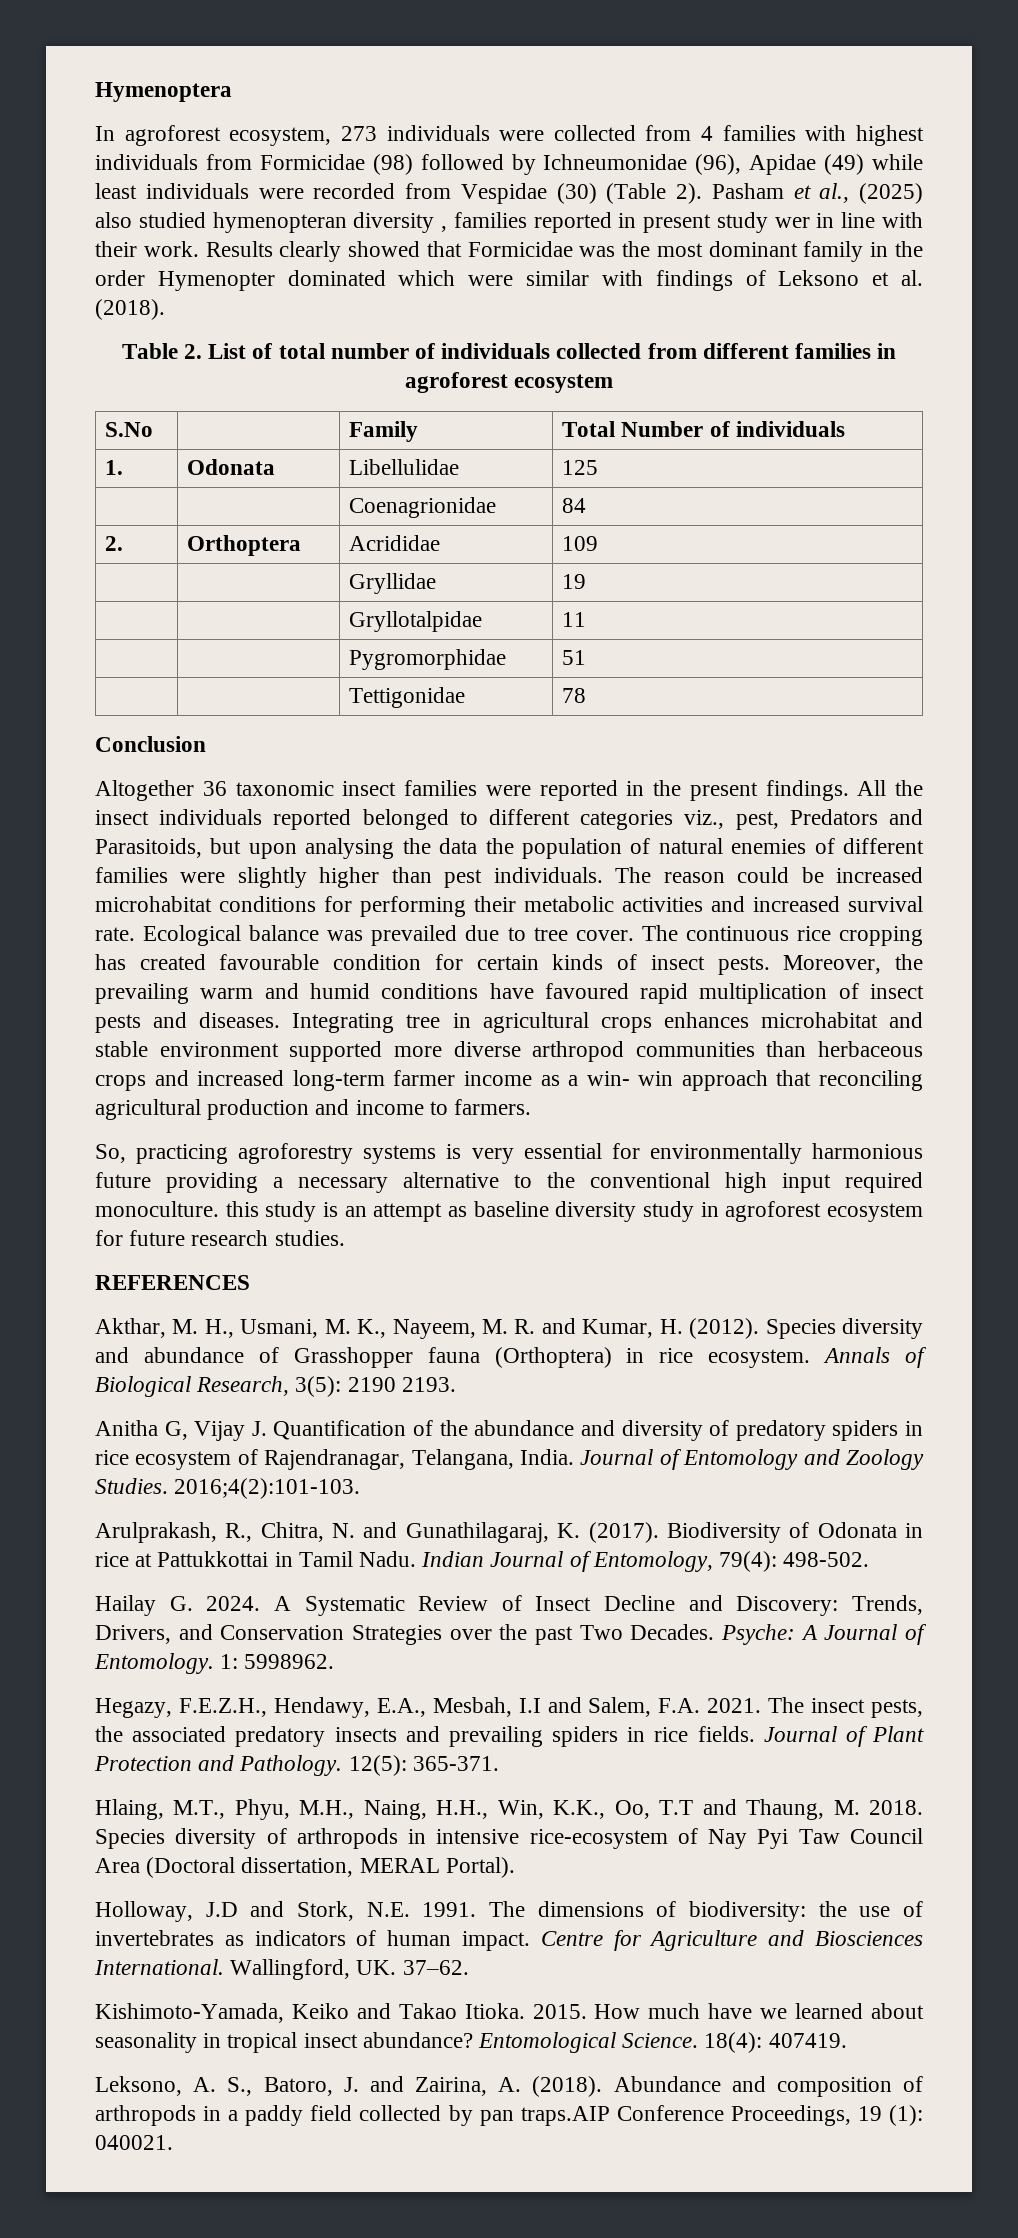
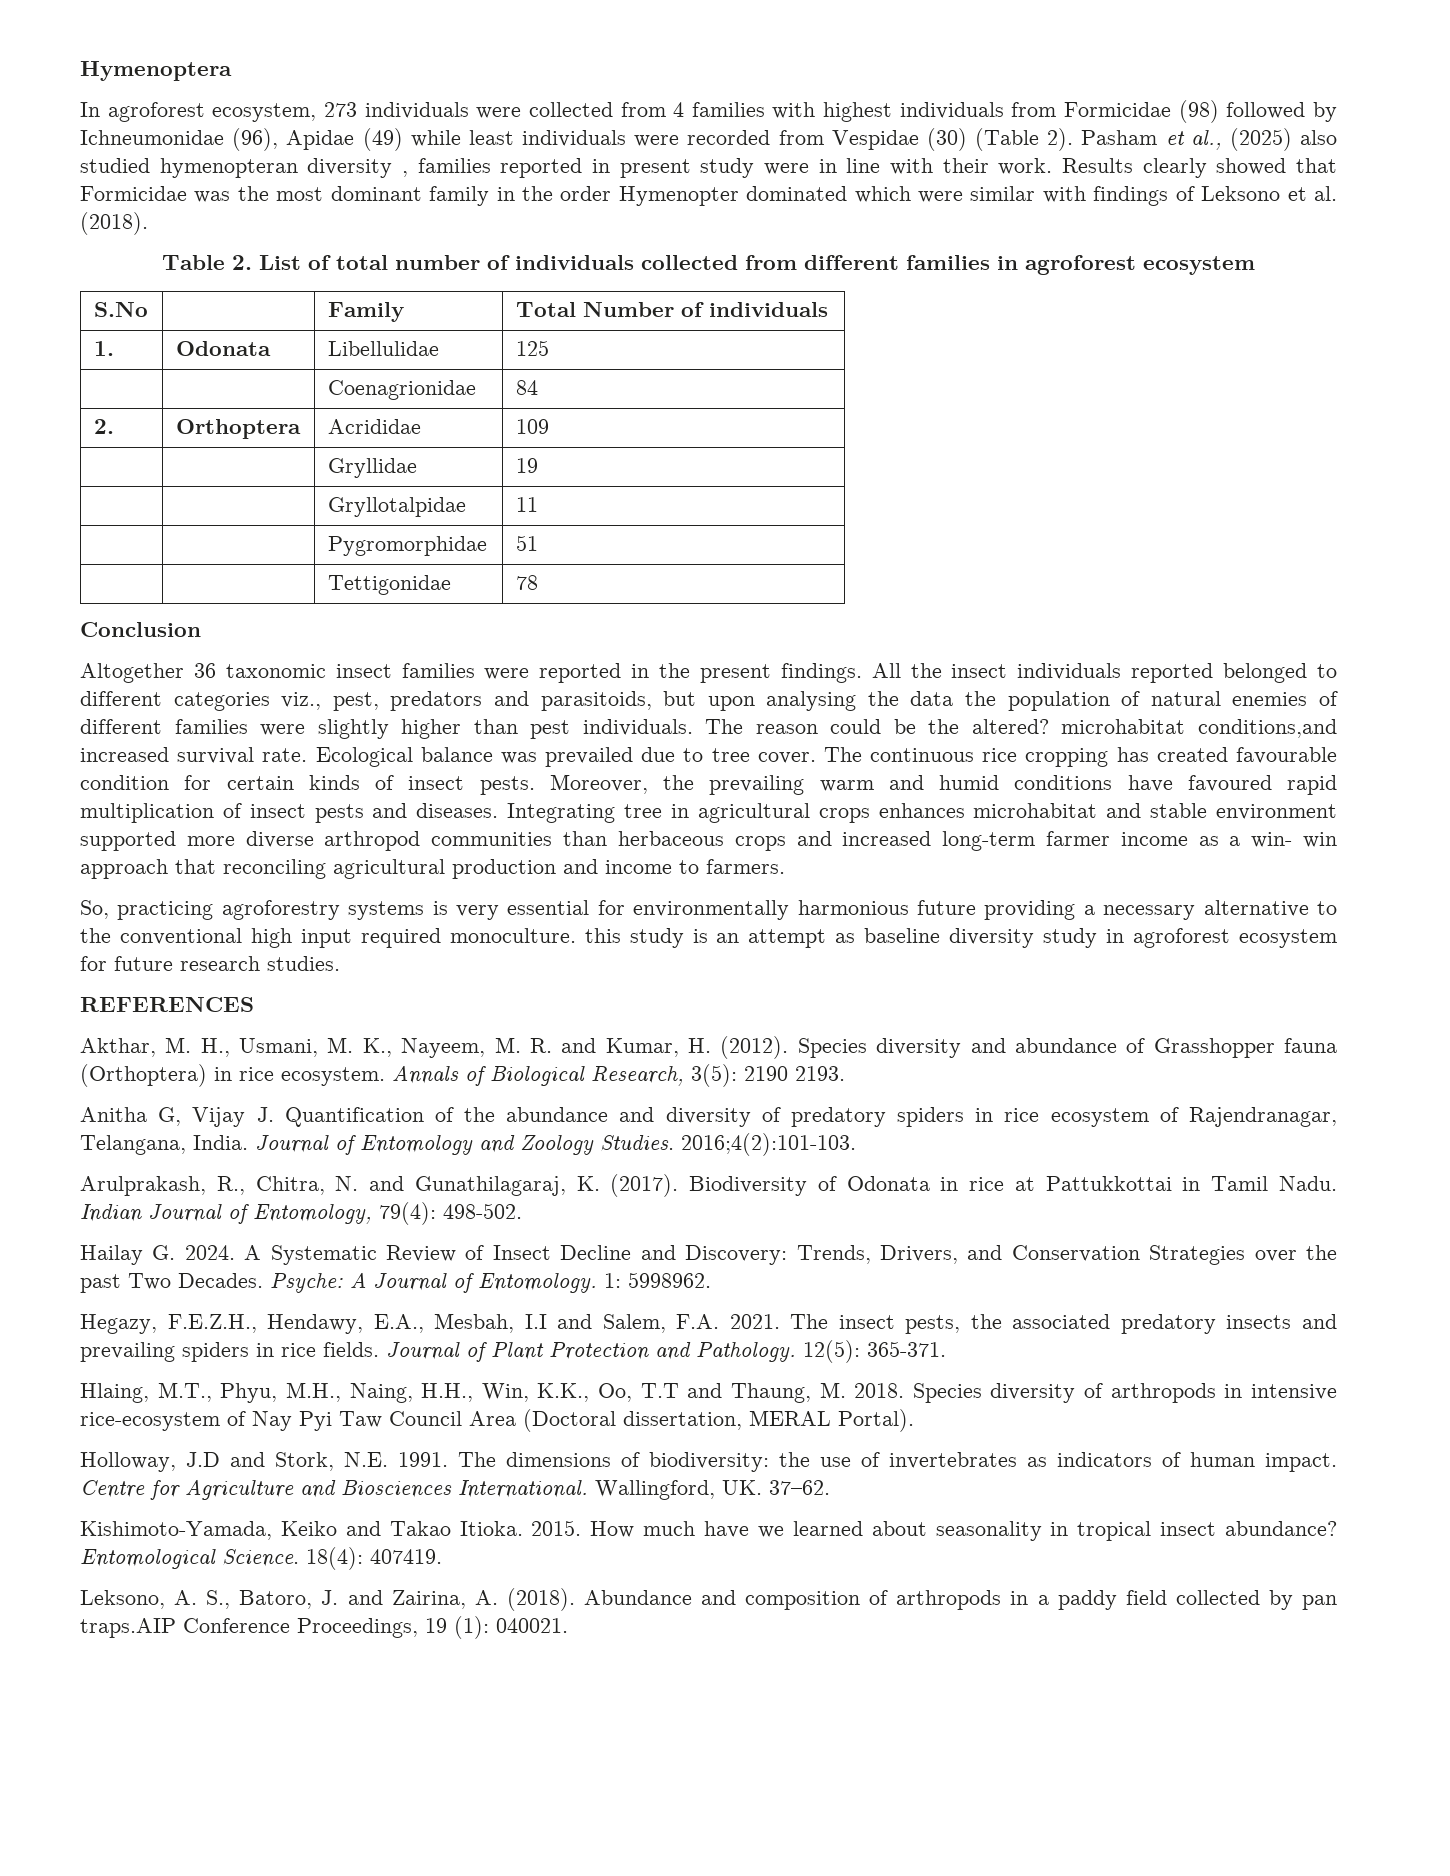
[774,217,810,228] wer -> [764,163,809,175] were
[789,809,924,825] [95,838,202,858] Predators and Parasitoids, -> [390,691,652,711] predators and parasitoids,
[836,867,924,883] [95,896,745,917] increased microhabitat conditions for performing their metabolic activities and -> [928,719,1337,738] the altered? microhabitat conditions,and

